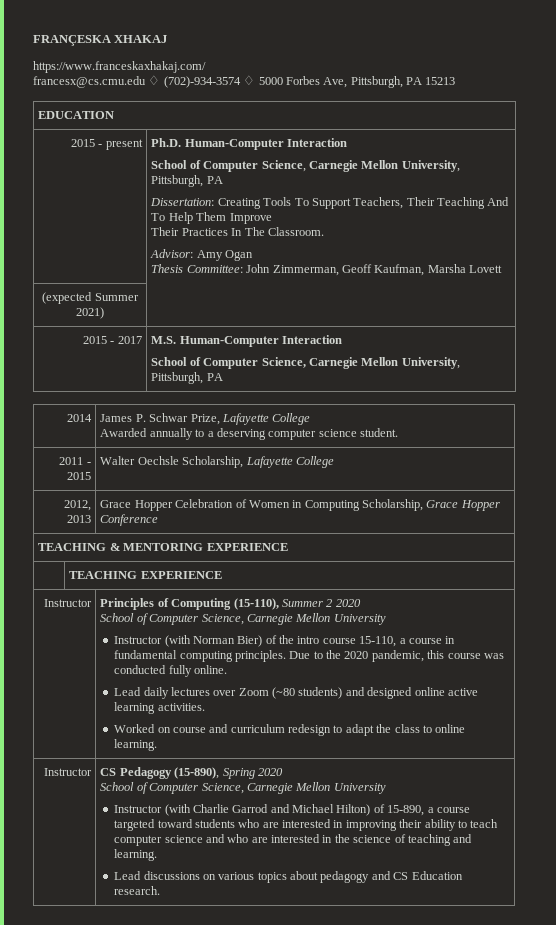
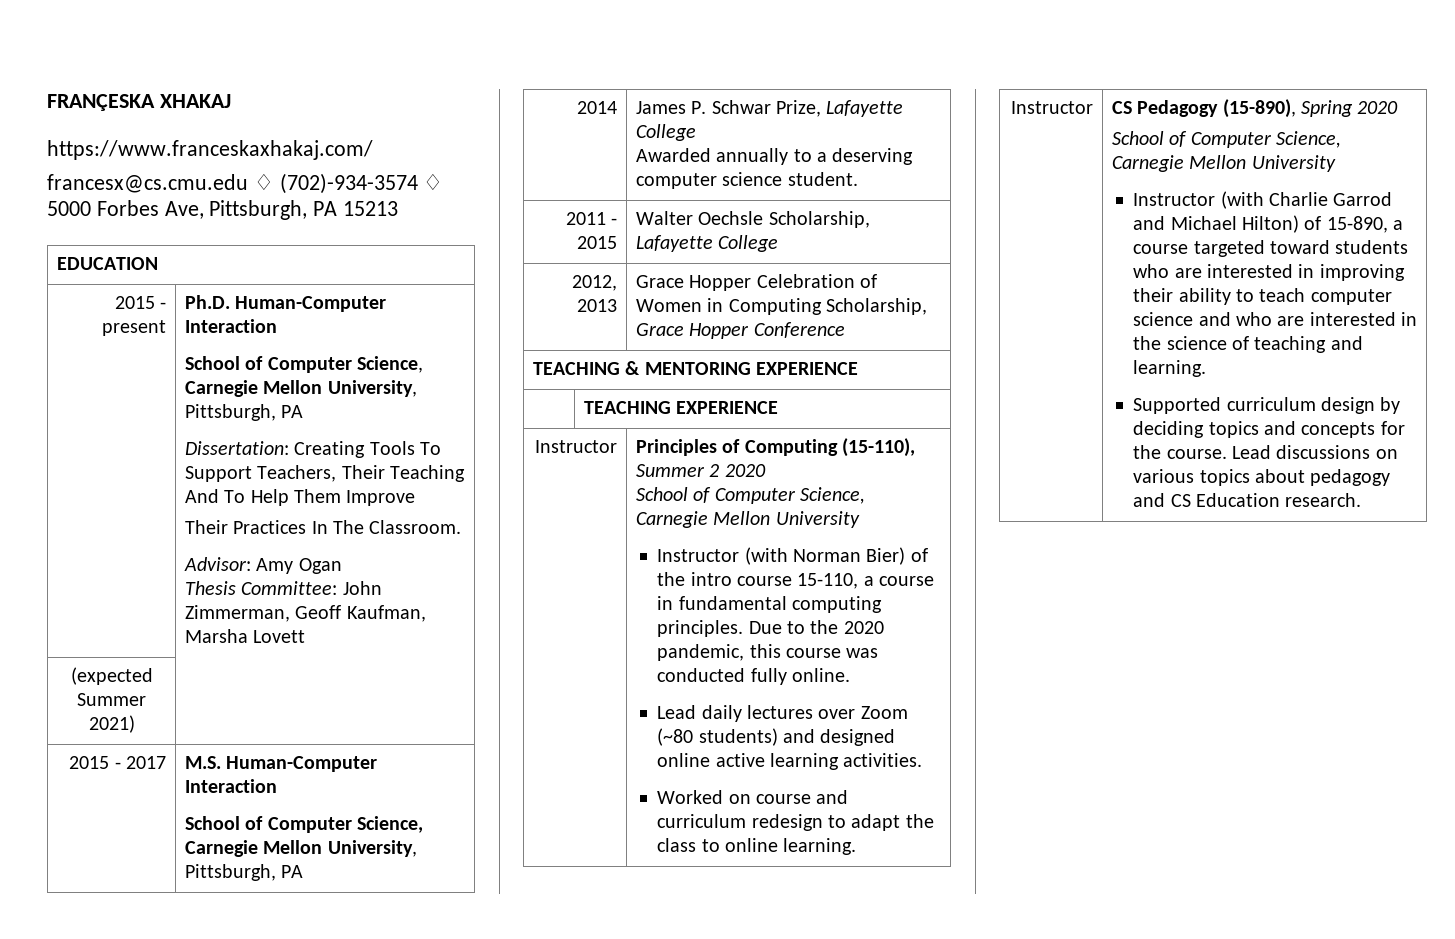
(158, 855) none -> [1133,397,1401,414] [1133,421,1405,438] [1133,445,1227,459] Supported curriculum design by deciding topics and concepts for the course.

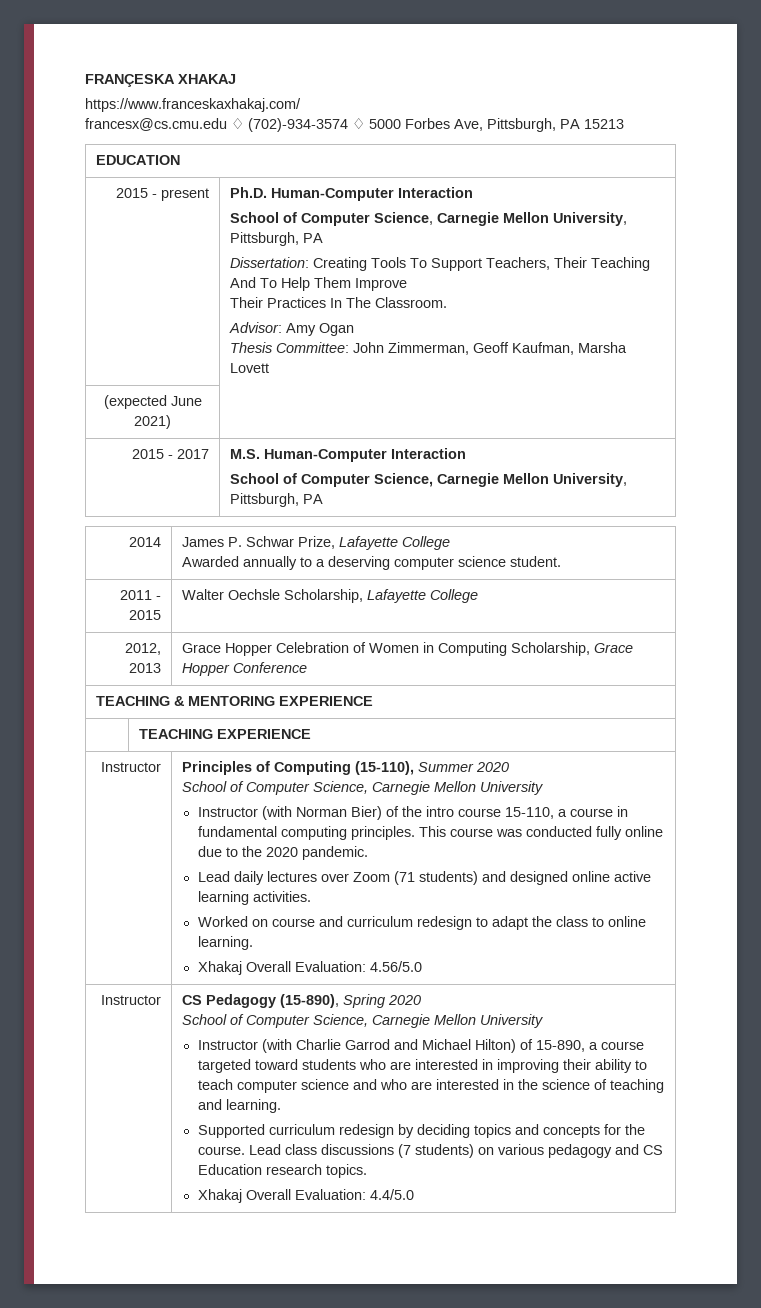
[77,693,146,706] Summer -> [170,396,202,406] June
[709,464,720,477] 2 -> (474, 767) none
[748,620,884,634] [657,644,879,661] [657,668,850,685] Due to the 2020 pandemic, this course was conducted fully online. -> [418,826,663,840] [197,846,368,860] This course was conducted fully online due to the 2020 pandemic.
[657,728,694,746] (~80 -> [393,871,415,885] (71
(857, 846) none -> [197,961,422,975] // Xhakaj Overall Evaluation: 4.56/5.0
[1320,397,1375,414] design -> [338,1124,394,1138] redesign
[1276,445,1398,459] [1133,469,1391,486] [1133,493,1362,507] discussions on various topics about pedagogy and CS Education research. -> [284,1144,663,1158] [197,1164,367,1178] [197,1189,414,1203] class discussions (7 students) on various pedagogy and CS Education research topics. // Xhakaj Overall Evaluation: 4.4/5.0

